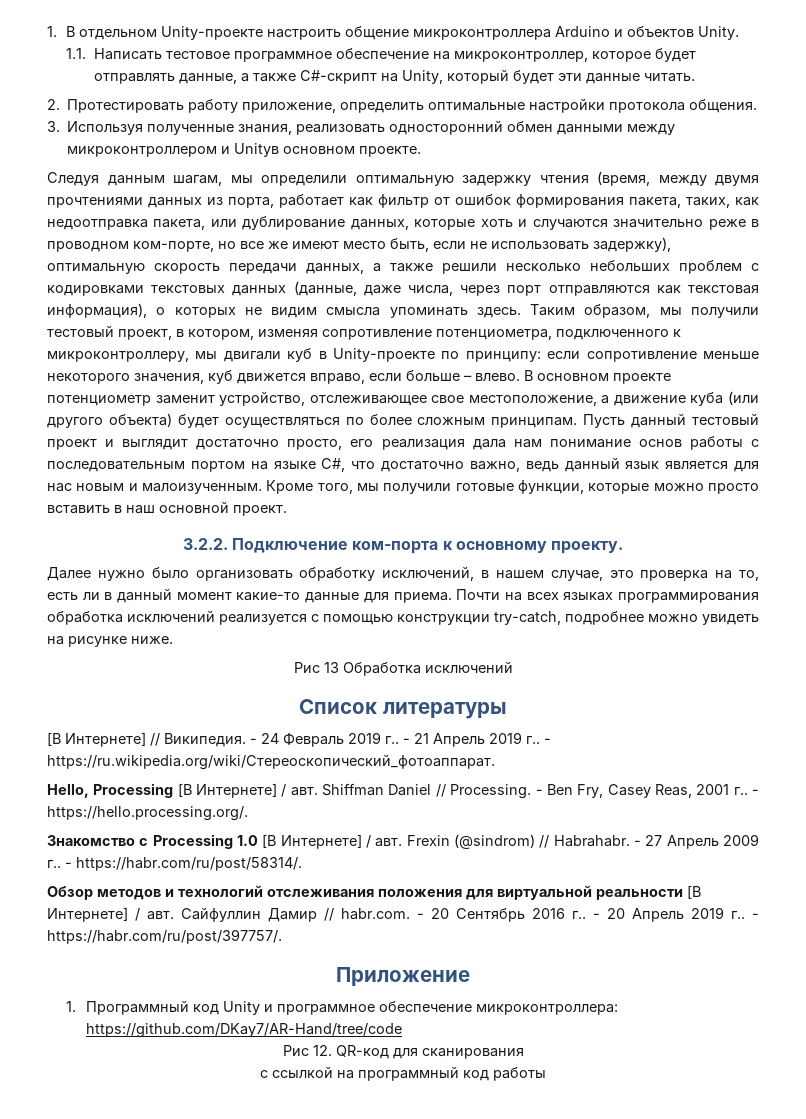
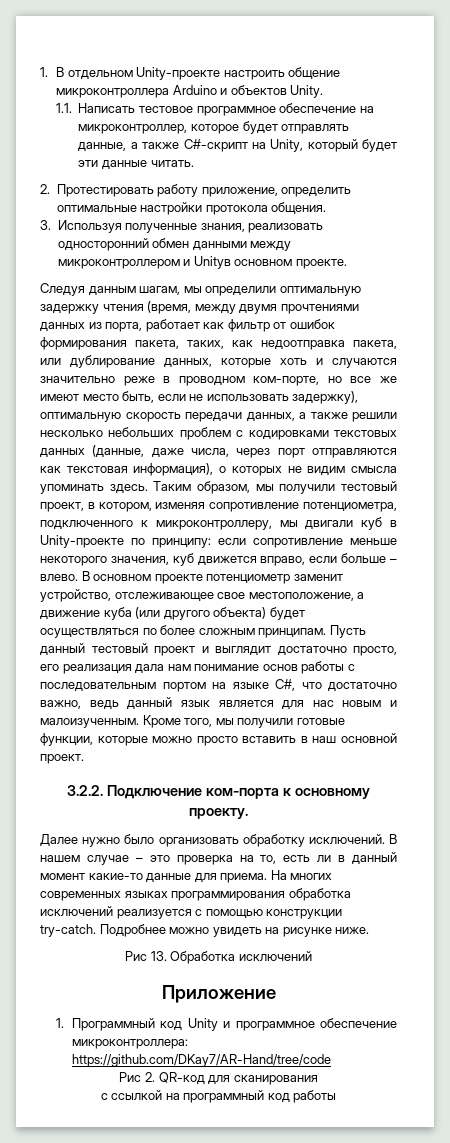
[382,566,603,581] исключений, в нашем случае, -> [308,834,397,844] [40,855,143,865] исключений. В нашем случае –
[456,589,559,601] Почти на всех -> [270,870,333,880] [40,891,121,901] На многих современных
[494,611,644,625] try-catch, подробнее -> [40,924,166,937] try-catch. Подробнее
[323,662,339,673] 13 -> [150,951,167,961] 13.
[299,699,507,719] [47,732,551,747] [47,754,495,770] [47,783,760,799] [47,806,248,821] [47,834,759,849] [47,857,302,871] [47,885,701,900] [47,907,759,922] [47,929,282,944] // Список литературы // [В Интернете] // Википедия. - 24 Февраль 2019 г.. - 21 Апрель 2019 г.. - https://ru.wikipedia.org/wiki/Стереоскопический_фотоаппарат. // Hello, Processing [В Интернете] / авт. Shiffman Daniel // Processing. - Ben Fry, Casey Reas, 2001 г.. - https://hello.processing.org/. // Знакомство с Processing 1.0 [В Интернете] / авт. Frexin (@sindrom) // Habrahabr. - 27 Апрель 2009 г.. - https://habr.com/ru/post/58314/. // Обзор методов и технологий отслеживания положения для виртуальной реальности [В Интернете] / авт. Сайфуллин Дамир // habr.com. - 20 Сентябрь 2016 г.. - 20 Апрель 2019 г.. - https://habr.com/ru/post/397757/. -> (312, 956) none
[312,1045,332,1056] 12. -> [144,1072,155,1082] 2.

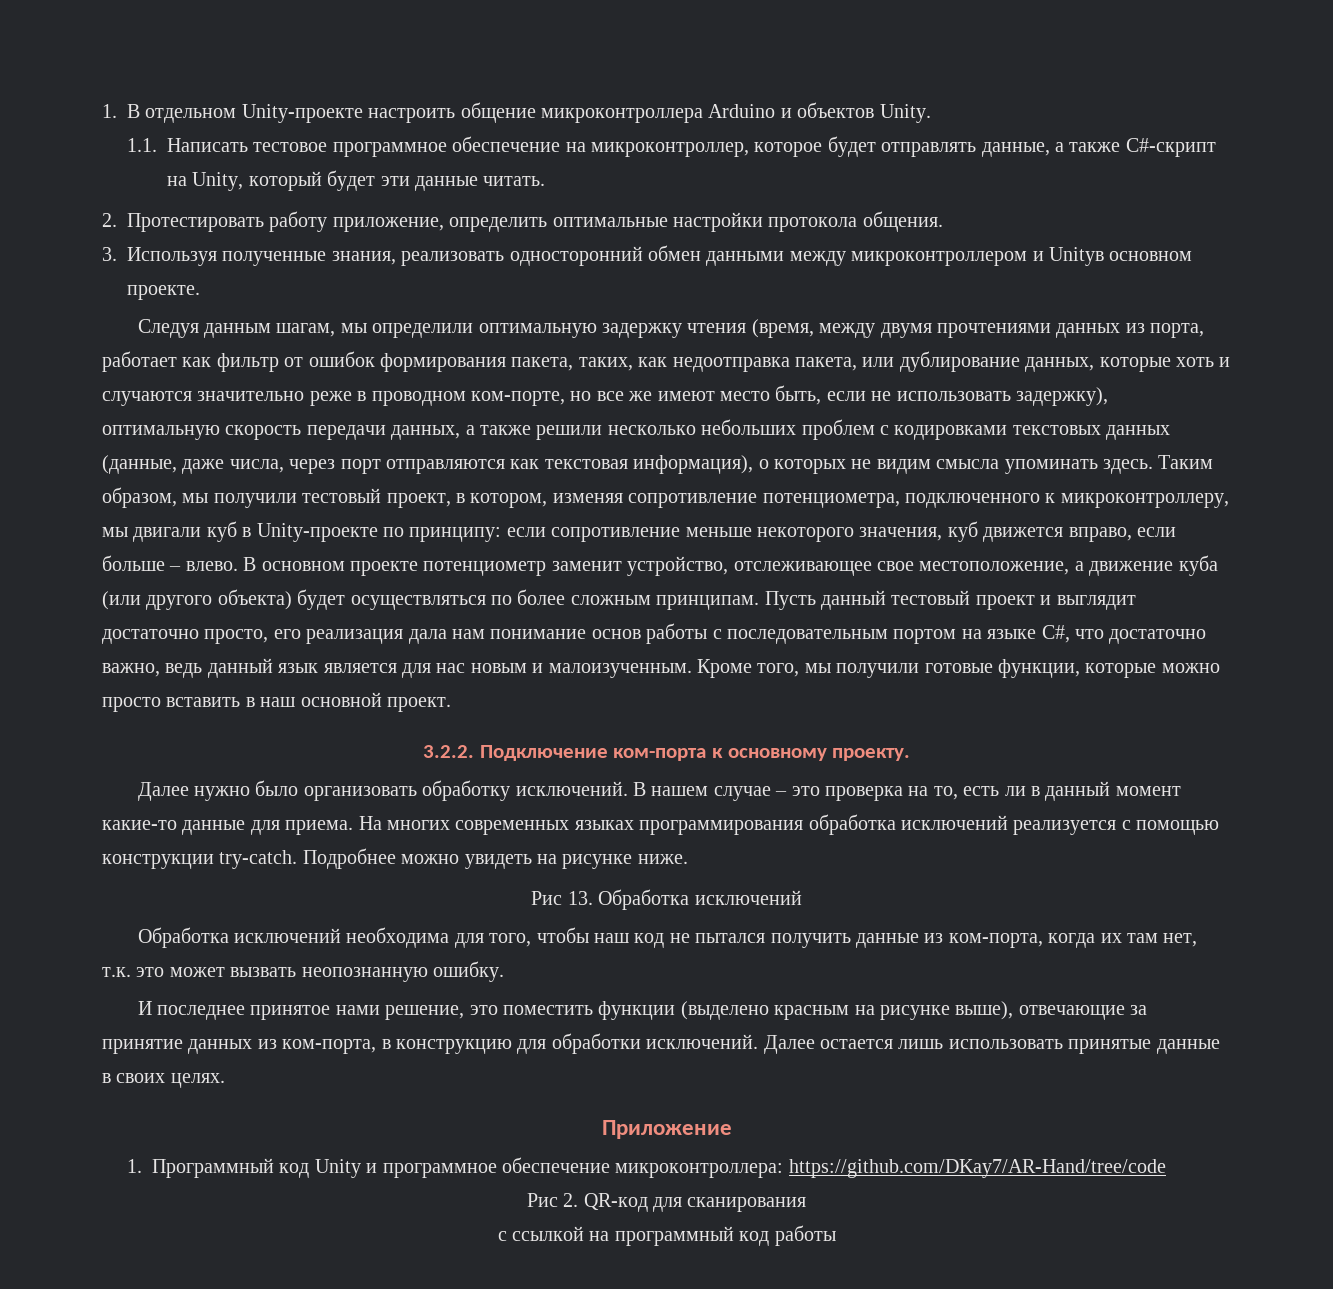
(312, 956) none -> [137,927,1198,948] [102,961,504,982] [137,1001,1148,1020] [102,1033,1220,1054] [102,1073,225,1088] // Обработка исключений необходима для того, чтобы наш код не пытался получить данные из ком-порта, когда их там нет, т.к. это может вызвать неопознанную ошибку. // И последнее принятое нами решение, это поместить функции (выделено красным на рисунке выше), отвечающие за принятие данных из ком-порта, в конструкцию для обработки исключений. Далее остается лишь использовать принятые данные в своих целях.

